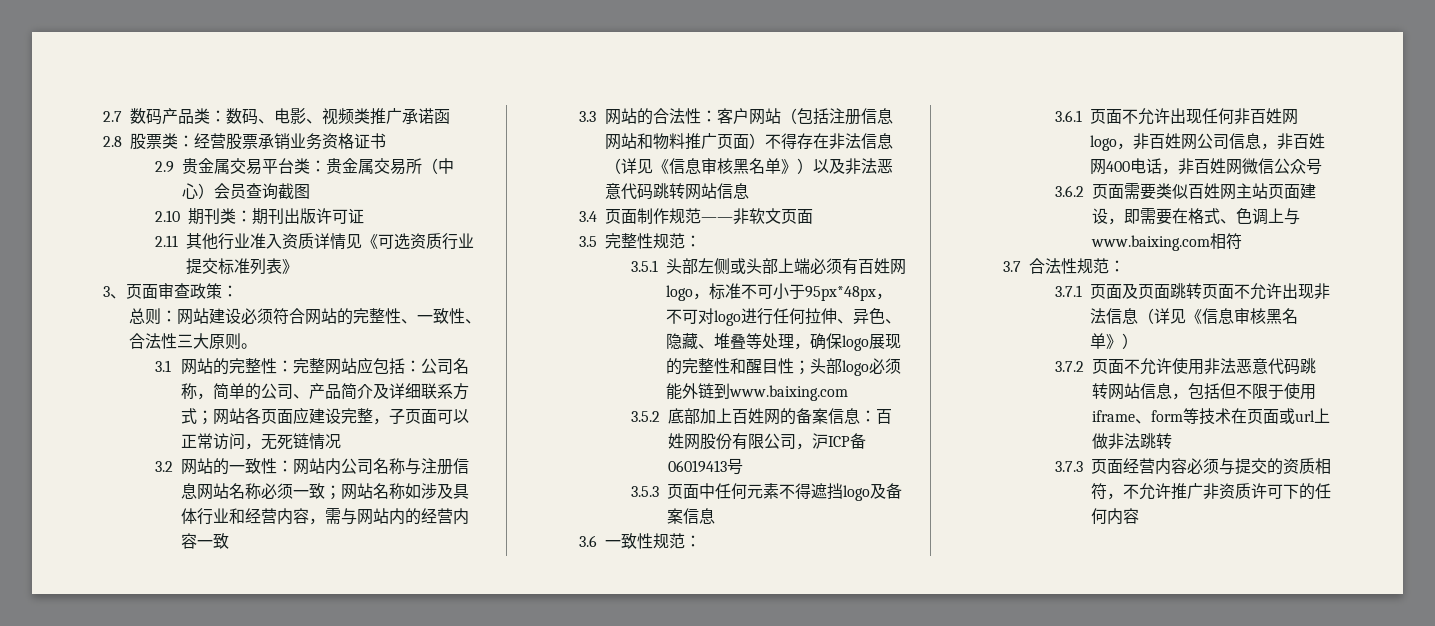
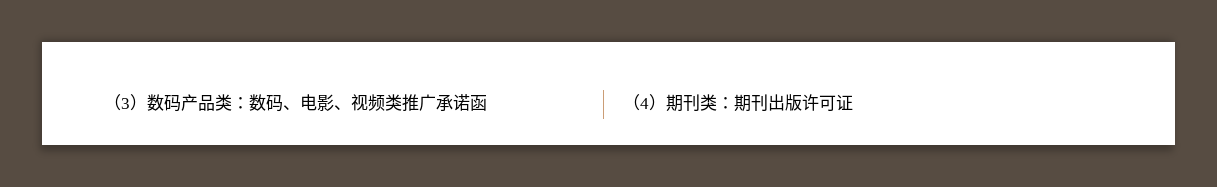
[103,111,122,122] 2.7 -> [104,94,147,111] （3）
[103,133,386,150] [155,158,455,175] [182,183,311,200] [155,210,181,222] 2.8股票类：经营股票承销业务资格证书 // 2.9贵金属交易平台类：贵金属交易所（中心）会员查询截图 // 2.10 -> [623,94,666,111] （4）
[155,233,475,250] [186,258,299,275] [103,283,238,299] [129,308,482,325] [129,333,258,350] [155,357,470,375] [181,383,470,400] [181,407,470,425] [181,433,342,450] [155,458,470,475] [181,483,470,500] [181,508,470,525] [181,533,230,549] [579,108,894,125] [605,133,894,150] [605,158,894,175] [605,183,750,200] [579,208,814,225] [579,233,702,249] [631,258,907,275] [666,283,893,301] [666,308,902,326] [666,333,902,351] [666,358,902,376] [666,383,849,401] [631,408,893,425] [668,433,867,450] [668,458,744,475] [631,483,903,501] [667,508,716,524] [579,533,702,549] [1055,108,1299,125] [1090,133,1326,151] [1090,158,1323,175] [1055,183,1317,200] [1092,208,1301,225] [1091,233,1243,251] [1003,258,1126,274] [1055,283,1331,300] [1090,308,1299,324] [1090,333,1139,349] [1055,358,1317,375] [1092,383,1317,400] [1092,408,1331,425] [1092,433,1173,450] [1055,458,1332,475] [1091,483,1332,500] [1091,508,1140,525] // 2.11其他行业准入资质详情见《可选资质行业提交标准列表》 // 3、页面审查政策： // 总则：网站建设必须符合网站的完整性、一致性、合法性三大原则。 // 3.1网站的完整性：完整网站应包括：公司名称，简单的公司、产品简介及详细联系方式；网站各页面应建设完整，子页面可以正常访问，无死链情况 // 3.2网站的一致性：网站内公司名称与注册信息网站名称必须一致；网站名称如涉及具体行业和经营内容，需与网站内的经营内容一致 // 3.3网站的合法性：客户网站（包括注册信息网站和物料推广页面）不得存在非法信息（详见《信息审核黑名单》）以及非法恶意代码跳转网站信息 // 3.4页面制作规范——非软文页面 // 3.5完整性规范： // 3.5.1头部左侧或头部上端必须有百姓网logo，标准不可小于95px*48px，不可对logo进行任何拉伸、异色、隐藏、堆叠等处理，确保logo展现的完整性和醒目性；头部logo必须能外链到www.baixing.com // 3.5.2底部加上百姓网的备案信息：百姓网股份有限公司，沪ICP备06019413号 // 3.5.3页面中任何元素不得遮挡logo及备案信息 // 3.6一致性规范： // 3.6.1页面不允许出现任何非百姓网logo，非百姓网公司信息，非百姓网400电话，非百姓网微信公众号 // 3.6.2页面需要类似百姓网主站页面建设，即需要在格式、色调上与www.baixing.com相符 // 3.7合法性规范： // 3.7.1页面及页面跳转页面不允许出现非法信息（详见《信息审核黑名单》） // 3.7.2页面不允许使用非法恶意代码跳转网站信息，包括但不限于使用iframe、form等技术在页面或url上做非法跳转 // 3.7.3页面经营内容必须与提交的资质相符，不允许推广非资质许可下的任何内容 -> (853, 102) none

